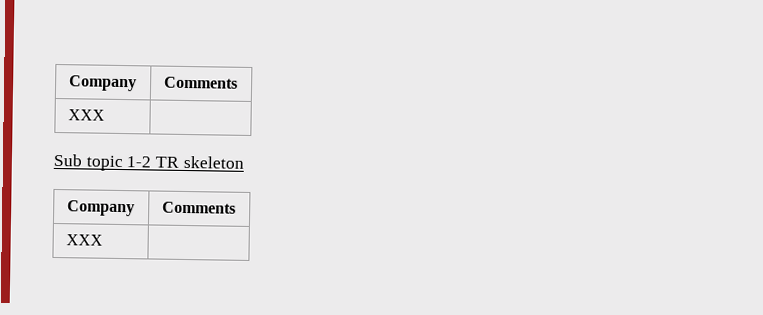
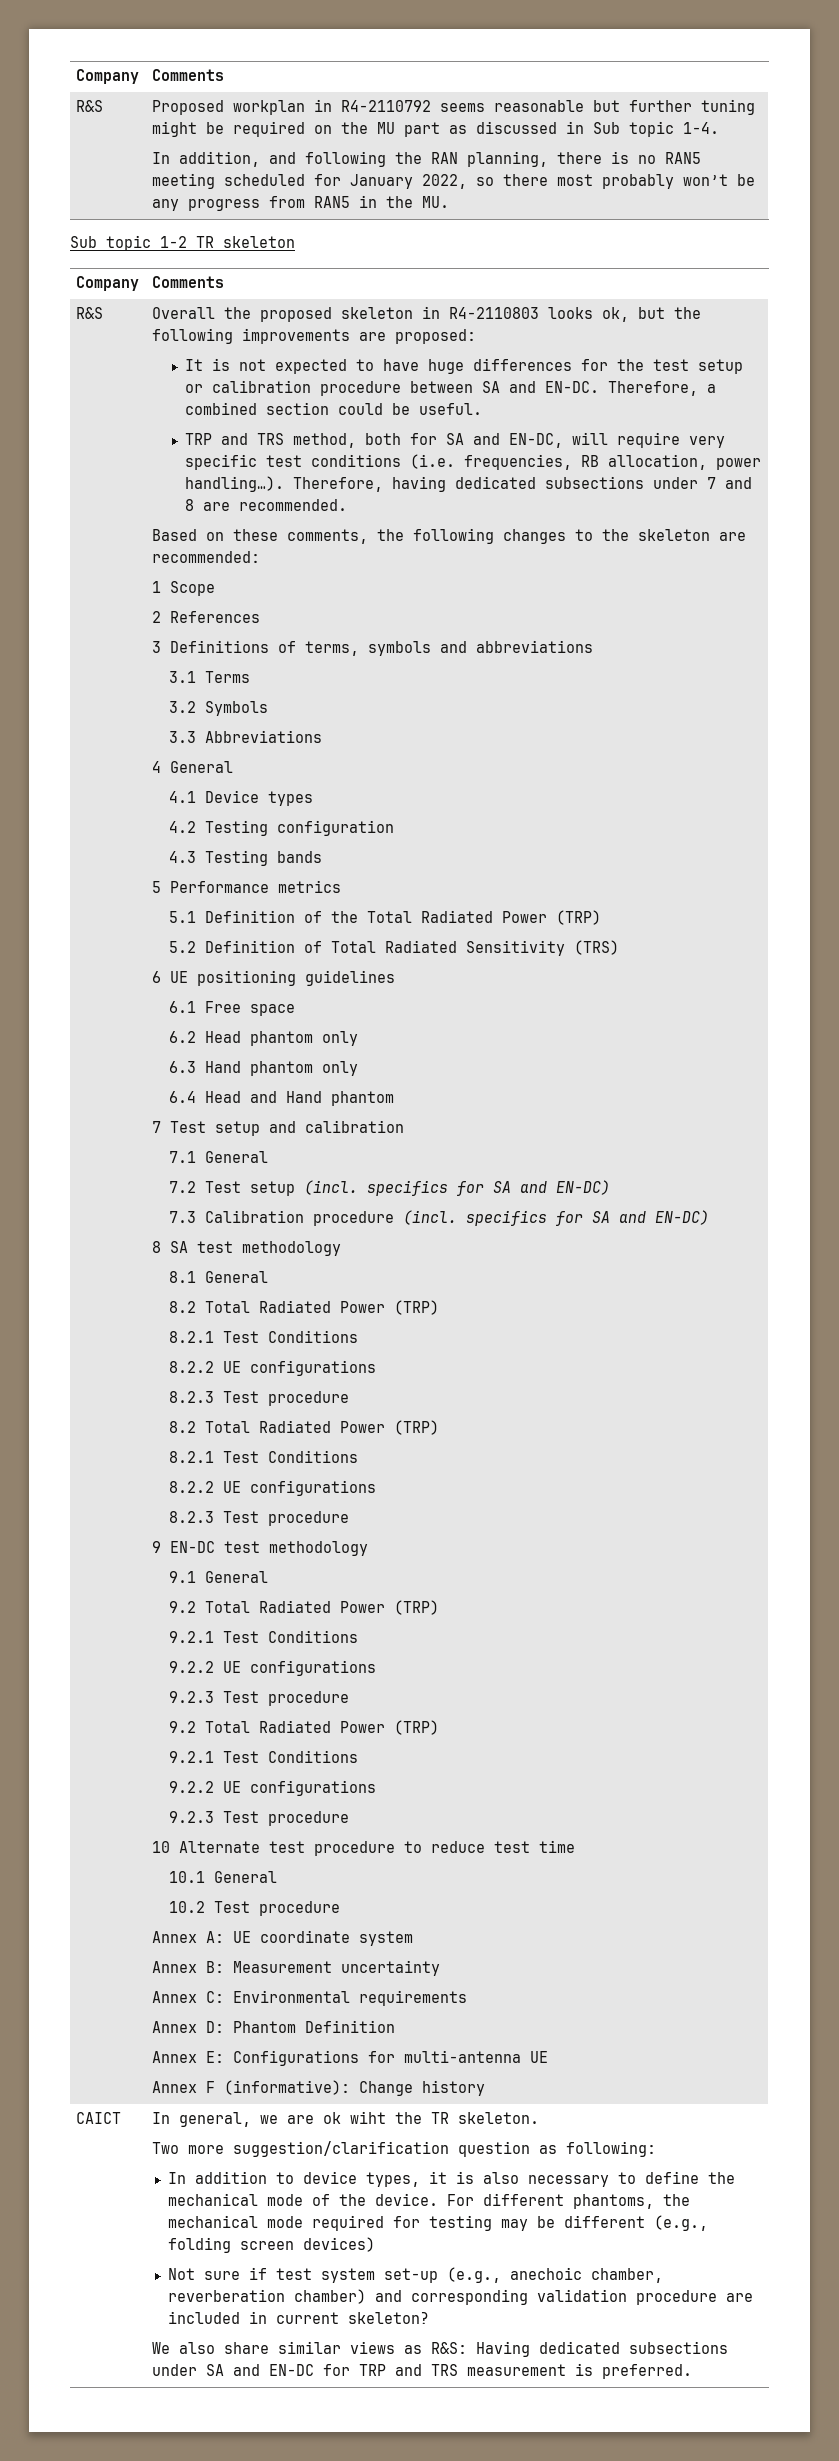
[67,75,137,92] [163,76,238,89] [67,109,105,121] Company | Comments // XXX | -> [76,69,140,84] [152,69,225,81] [76,100,104,112] [152,99,756,115] [152,121,720,137] [152,151,702,167] [152,173,756,189] [152,195,450,211] Company | Comments // R&S | Proposed workplan in R4-2110792 seems reasonable but further tuning might be required on the MU part as discussed in Sub topic 1-4. // In addition, and following the RAN planning, there is no RAN5 meeting scheduled for January 2022, so there most probably won’t be any progress from RAN5 in the MU.
[65,234,103,246] XXX | -> [76,307,104,319] [152,306,702,322] [152,328,477,344] [184,358,743,374] [184,380,716,396] [184,402,482,415] [184,432,725,448] [184,454,761,470] [184,476,752,492] [184,499,347,511] [152,528,747,544] [152,551,261,563] [152,581,216,596] [152,611,261,623] [152,640,594,656] [168,671,250,683] [168,701,268,716] [168,730,322,743] [152,761,234,773] [168,790,313,806] [168,820,394,836] [168,850,322,866] [152,880,342,893] [168,910,601,925] [168,940,619,956] [152,970,396,986] [168,1001,295,1016] [168,1031,358,1046] [168,1061,358,1076] [168,1091,394,1106] [152,1120,405,1136] [168,1151,268,1163] [168,1180,610,1196] [168,1210,709,1226] [152,1241,342,1256] [168,1271,268,1283] [168,1300,439,1315] [168,1330,358,1343] [168,1360,376,1376] [168,1391,349,1406] [168,1420,439,1435] [168,1450,358,1463] [168,1480,376,1496] [168,1511,349,1526] [152,1541,369,1556] [168,1571,268,1583] [168,1600,439,1615] [168,1630,358,1643] [168,1660,376,1676] [168,1691,349,1706] [168,1720,439,1735] [168,1750,358,1763] [168,1780,376,1796] [168,1811,349,1826] [152,1840,576,1856] [168,1871,277,1883] [168,1901,340,1916] [152,1930,414,1946] [152,1960,441,1976] [152,1990,468,2006] [152,2020,396,2033] [152,2050,549,2066] [152,2080,486,2096] [76,2112,122,2124] [152,2111,540,2127] [152,2141,657,2157] [168,2171,736,2187] [168,2193,691,2209] [168,2215,709,2231] [168,2237,376,2253] [168,2267,664,2283] [168,2289,754,2305] [168,2311,430,2324] [152,2341,729,2357] [152,2363,693,2379] R&S | Overall the proposed skeleton in R4-2110803 looks ok, but the following improvements are proposed: // It is not expected to have huge differences for the test setup or calibration procedure between SA and EN-DC. Therefore, a combined section could be useful. // TRP and TRS method, both for SA and EN-DC, will require very specific test conditions (i.e. frequencies, RB allocation, power handling…). Therefore, having dedicated subsections under 7 and 8 are recommended. // Based on these comments, the following changes to the skeleton are recommended: // 1 Scope // 2 References // 3 Definitions of terms, symbols and abbreviations // 3.1 Terms // 3.2 Symbols // 3.3 Abbreviations // 4 General // 4.1 Device types // 4.2 Testing configuration // 4.3 Testing bands // 5 Performance metrics // 5.1 Definition of the Total Radiated Power (TRP) // 5.2 Definition of Total Radiated Sensitivity (TRS) // 6 UE positioning guidelines // 6.1 Free space // 6.2 Head phantom only // 6.3 Hand phantom only // 6.4 Head and Hand phantom // 7 Test setup and calibration // 7.1 General // 7.2 Test setup (incl. specifics for SA and EN-DC) // 7.3 Calibration procedure (incl. specifics for SA and EN-DC) // 8 SA test methodology // 8.1 General // 8.2 Total Radiated Power (TRP) // 8.2.1 Test Conditions // 8.2.2 UE configurations // 8.2.3 Test procedure // 8.2 Total Radiated Power (TRP) // 8.2.1 Test Conditions // 8.2.2 UE configurations // 8.2.3 Test procedure // 9 EN-DC test methodology // 9.1 General // 9.2 Total Radiated Power (TRP) // 9.2.1 Test Conditions // 9.2.2 UE configurations // 9.2.3 Test procedure // 9.2 Total Radiated Power (TRP) // 9.2.1 Test Conditions // 9.2.2 UE configurations // 9.2.3 Test procedure // 10 Alternate test procedure to reduce test time // 10.1 General // 10.2 Test procedure // Annex A: UE coordinate system // Annex B: Measurement uncertainty // Annex C: Environmental requirements // Annex D: Phantom Definition // Annex E: Configurations for multi-antenna UE // Annex F (informative): Change history // CAICT | In general, we are ok wiht the TR skeleton. // Two more suggestion/clarification question as following: // In addition to device types, it is also necessary to define the mechanical mode of the device. For different phantoms, the mechanical mode required for testing may be different (e.g., folding screen devices) // Not sure if test system set-up (e.g., anechoic chamber, reverberation chamber) and corresponding validation procedure are included in current skeleton? // We also share similar views as R&S: Having dedicated subsections under SA and EN-DC for TRP and TRS measurement is preferred.

